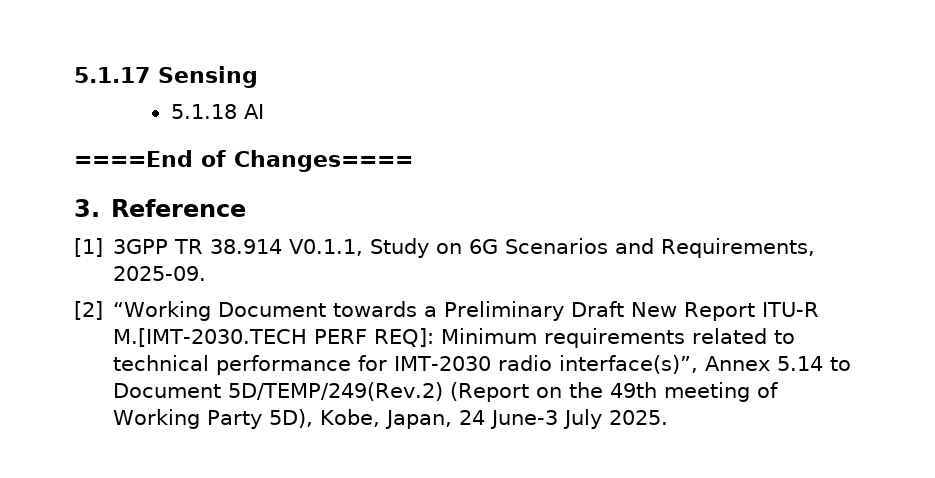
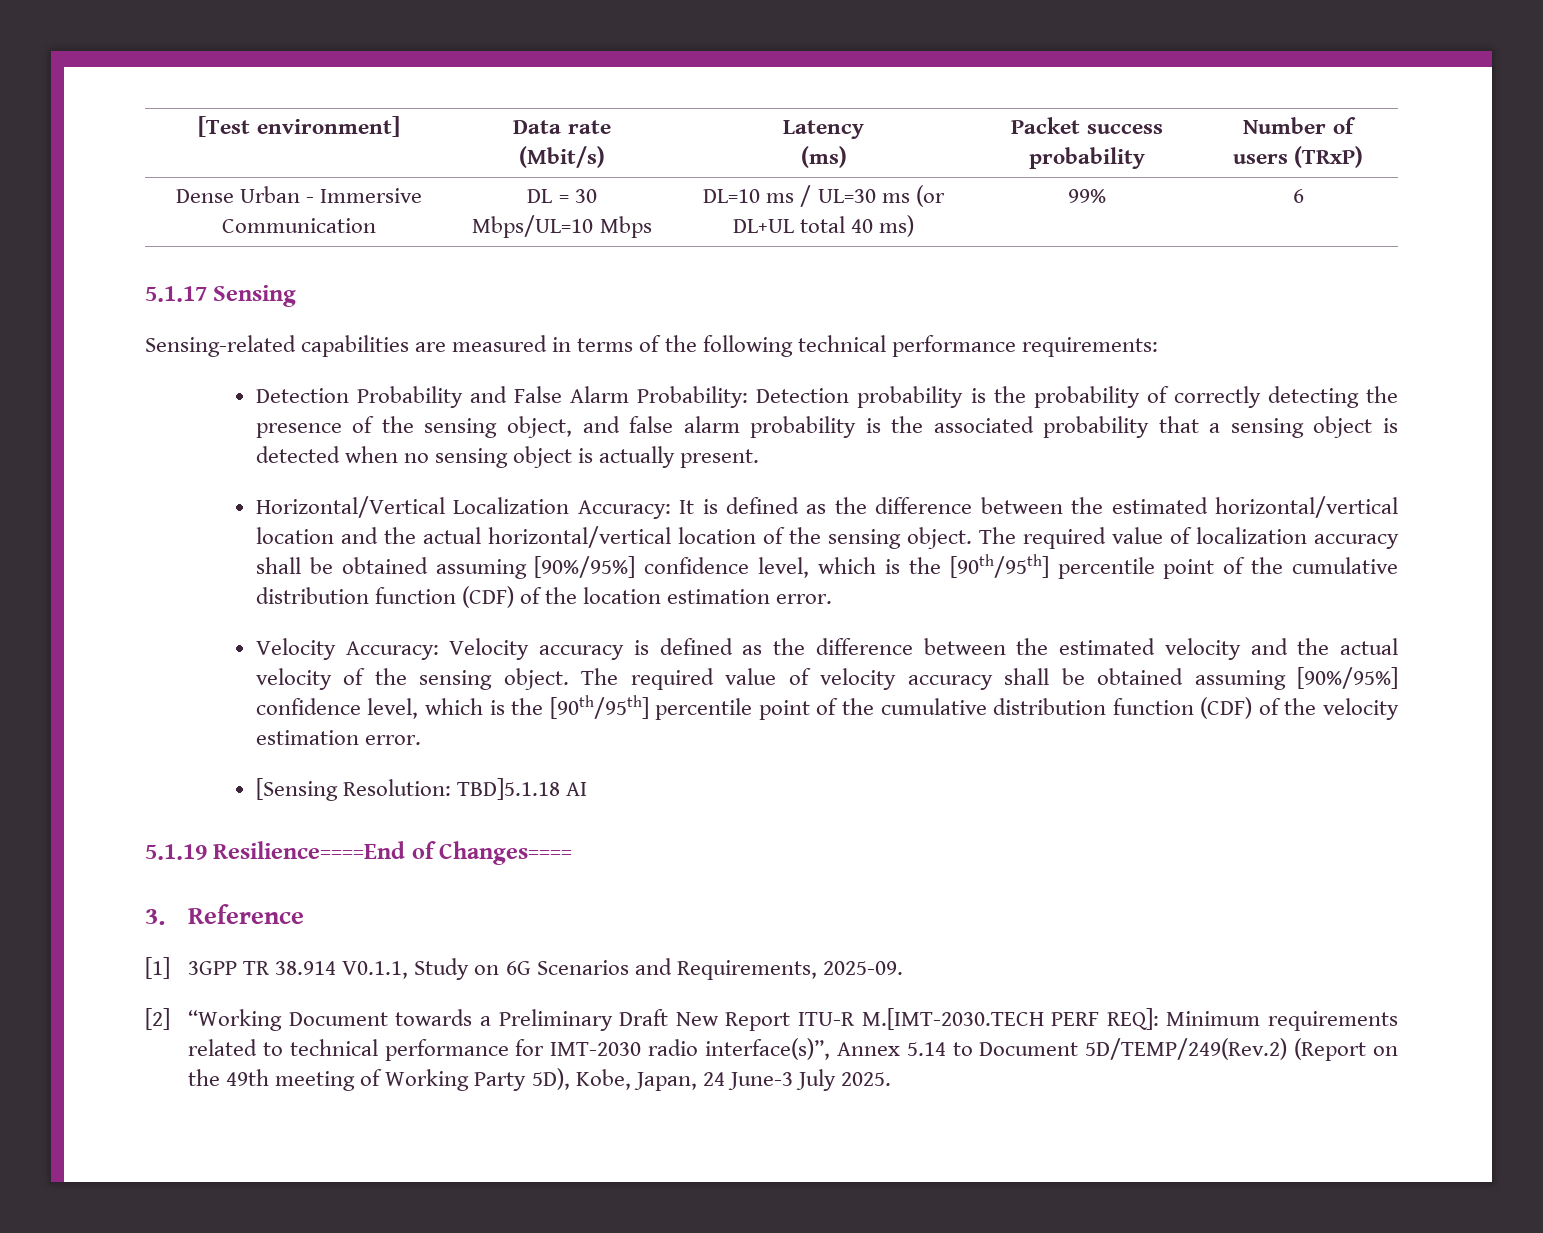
[74,66,258,88] [170,104,237,119] 5.1.17 Sensing // 5.1.18 -> [198,116,400,137] [513,120,611,134] [519,146,605,168] [783,120,864,139] [800,146,847,168] [1011,117,1163,134] [1029,147,1145,169] [1243,117,1356,134] [1232,146,1364,168] [175,186,423,203] [222,218,376,233] [527,189,597,203] [472,215,652,238] [703,185,945,207] [732,215,915,237] [1068,189,1106,203] [1292,189,1304,203] [145,285,297,307] [145,335,1158,357] [255,386,1398,408] [255,416,1398,438] [255,446,760,468] [255,496,1398,519] [255,526,1399,549] [255,554,1398,579] [255,586,833,608] [255,638,1399,660] [255,667,1398,690] [255,695,1399,720] [255,730,421,745] [255,778,561,801] [Test environment] | Data rate (Mbit/s) | Latency // (ms) | Packet success probability | Number of users (TRxP) // Dense Urban - Immersive Communication | DL = 30 Mbps/UL=10 Mbps | DL=10 ms / UL=30 ms (or DL+UL total 40 ms) | 99% | 6 // 5.1.17 Sensing // Sensing-related capabilities are measured in terms of the following technical performance requirements: // Detection Probability and False Alarm Probability: Detection probability is the probability of correctly detecting the presence of the sensing object, and false alarm probability is the associated probability that a sensing object is detected when no sensing object is actually present. // Horizontal/Vertical Localization Accuracy: It is defined as the difference between the estimated horizontal/vertical location and the actual horizontal/vertical location of the sensing object. The required value of localization accuracy shall be obtained assuming [90%/95%] confidence level, which is the [90th/95th] percentile point of the cumulative distribution function (CDF) of the location estimation error. // Velocity Accuracy: Velocity accuracy is defined as the difference between the estimated velocity and the actual velocity of the sensing object. The required value of velocity accuracy shall be obtained assuming [90%/95%] confidence level, which is the [90th/95th] percentile point of the cumulative distribution function (CDF) of the velocity estimation error. // [Sensing Resolution: TBD]5.1.18
[74,150,193,167] ====End -> [145,841,406,860] 5.1.19 Resilience====End

